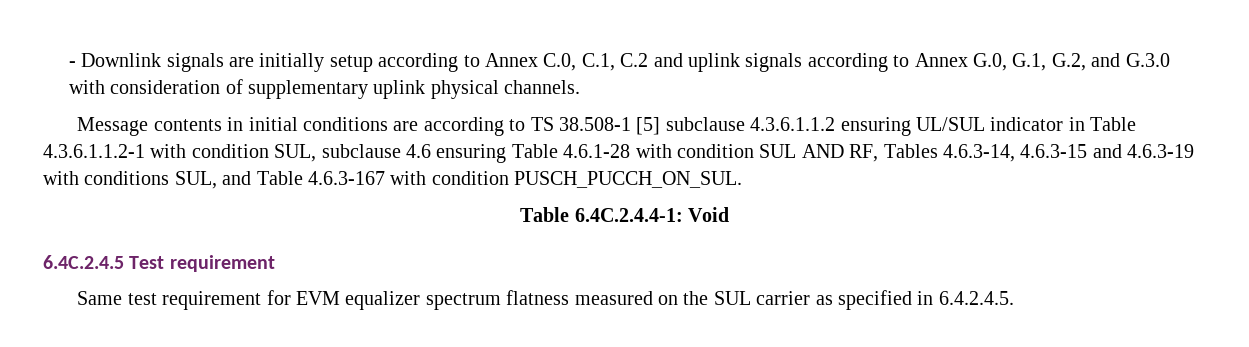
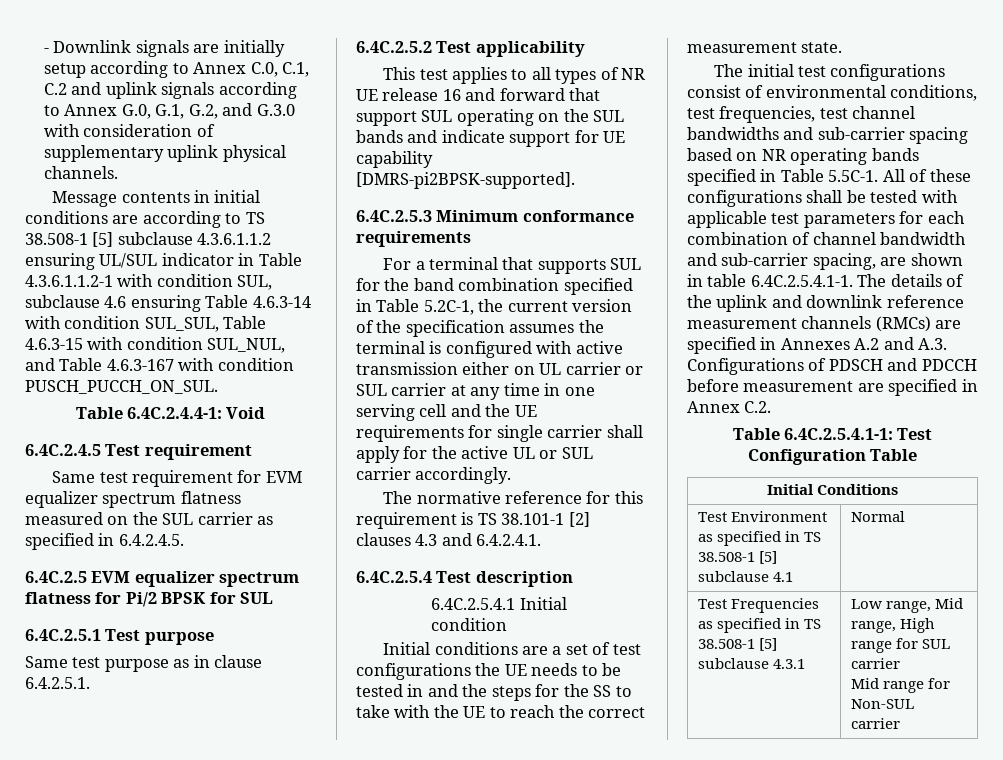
[563,144,1195,162] [43,171,217,189] 4.6.1-28 with condition SUL AND RF, Tables 4.6.3-14, 4.6.3-15 and 4.6.3-19 with conditions SUL, -> [252,296,311,308] [25,316,267,332] [25,337,286,353] 4.6.3-14 with condition SUL_SUL, Table 4.6.3-15 with condition SUL_NUL,
(1014, 298) none -> [25,571,300,587] [25,592,274,607] [25,629,214,645] [25,655,263,672] [25,677,90,689] [356,41,585,57] [383,67,646,84] [356,88,601,101] [356,109,625,126] [356,130,626,147] [356,151,433,168] [356,172,575,189] [356,210,634,222] [356,231,471,247] [383,257,642,274] [356,278,633,295] [356,299,633,315] [356,320,604,337] [356,341,623,358] [356,362,644,375] [356,383,595,400] [356,404,537,421] [356,425,643,442] [356,446,593,463] [356,467,512,484] [383,491,643,504] [356,512,590,529] [356,533,542,546] [356,571,573,587] [431,597,567,610] [431,618,508,631] [383,642,641,655] [356,663,622,680] [356,684,632,701] [356,705,646,718] [687,42,843,53] [714,64,946,81] [687,85,978,101] [687,106,916,123] [687,127,969,144] [687,148,919,165] [687,169,971,186] [687,190,958,207] [687,211,965,228] [687,232,967,245] [687,253,963,270] [687,274,965,287] [687,295,964,312] [687,316,962,332] [687,337,948,354] [687,358,977,375] [687,379,978,396] [687,401,772,413] [732,428,933,440] [747,449,918,465] [766,484,899,495] [698,511,828,522] [698,531,822,546] [698,551,778,564] [698,571,794,582] [851,511,906,522] [698,598,820,613] [698,618,822,633] [698,638,778,651] [698,658,806,669] [851,598,964,613] [851,618,936,633] [851,638,951,653] [851,658,901,669] [851,678,951,693] [851,699,915,709] [851,718,901,729] // 6.4C.2.5 EVM equalizer spectrum flatness for Pi/2 BPSK for SUL // 6.4C.2.5.1 Test purpose // Same test purpose as in clause 6.4.2.5.1. // 6.4C.2.5.2 Test applicability // This test applies to all types of NR UE release 16 and forward that support SUL operating on the SUL bands and indicate support for UE capability [DMRS-pi2BPSK-supported]. // 6.4C.2.5.3 Minimum conformance requirements // For a terminal that supports SUL for the band combination specified in Table 5.2C-1, the current version of the specification assumes the terminal is configured with active transmission either on UL carrier or SUL carrier at any time in one serving cell and the UE requirements for single carrier shall apply for the active UL or SUL carrier accordingly. // The normative reference for this requirement is TS 38.101-1 [2] clauses 4.3 and 6.4.2.4.1. // 6.4C.2.5.4 Test description // 6.4C.2.5.4.1 Initial condition // Initial conditions are a set of test configurations the UE needs to be tested in and the steps for the SS to take with the UE to reach the correct measurement state. // The initial test configurations consist of environmental conditions, test frequencies, test channel bandwidths and sub-carrier spacing based on NR operating bands specified in Table 5.5C-1. All of these configurations shall be tested with applicable test parameters for each combination of channel bandwidth and sub-carrier spacing, are shown in table 6.4C.2.5.4.1-1. The details of the uplink and downlink reference measurement channels (RMCs) are specified in Annexes A.2 and A.3. Configurations of PDSCH and PDCCH before measurement are specified in Annex C.2. // Table 6.4C.2.5.4.1-1: Test Configuration Table // Initial Conditions // Test Environment as specified in TS 38.508-1 [5] subclause 4.1 | Normal // Test Frequencies as specified in TS 38.508-1 [5] subclause 4.3.1 | Low range, Mid range, High range for SUL carrier // Mid range for Non-SUL carrier

